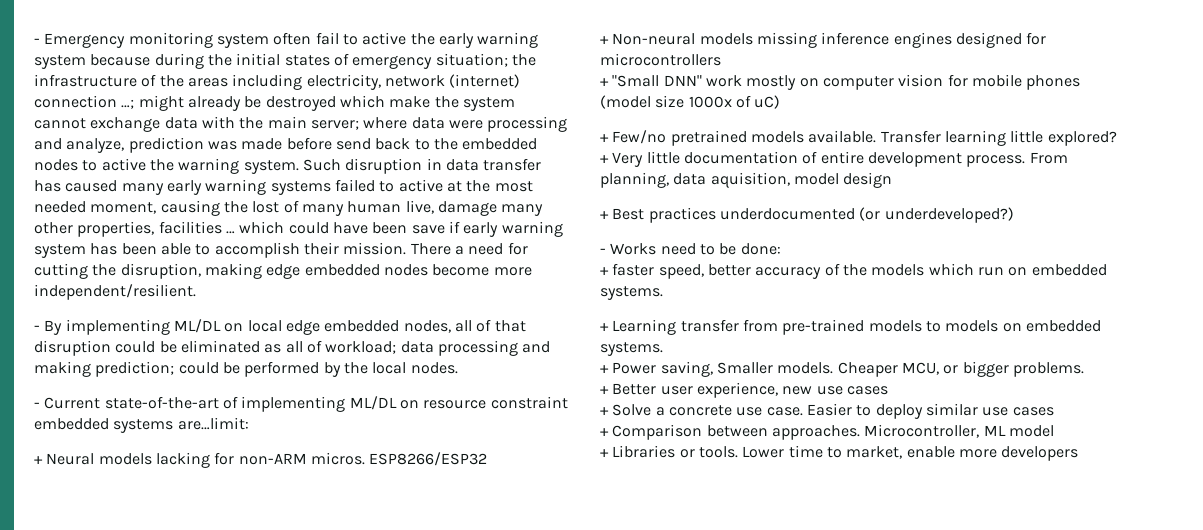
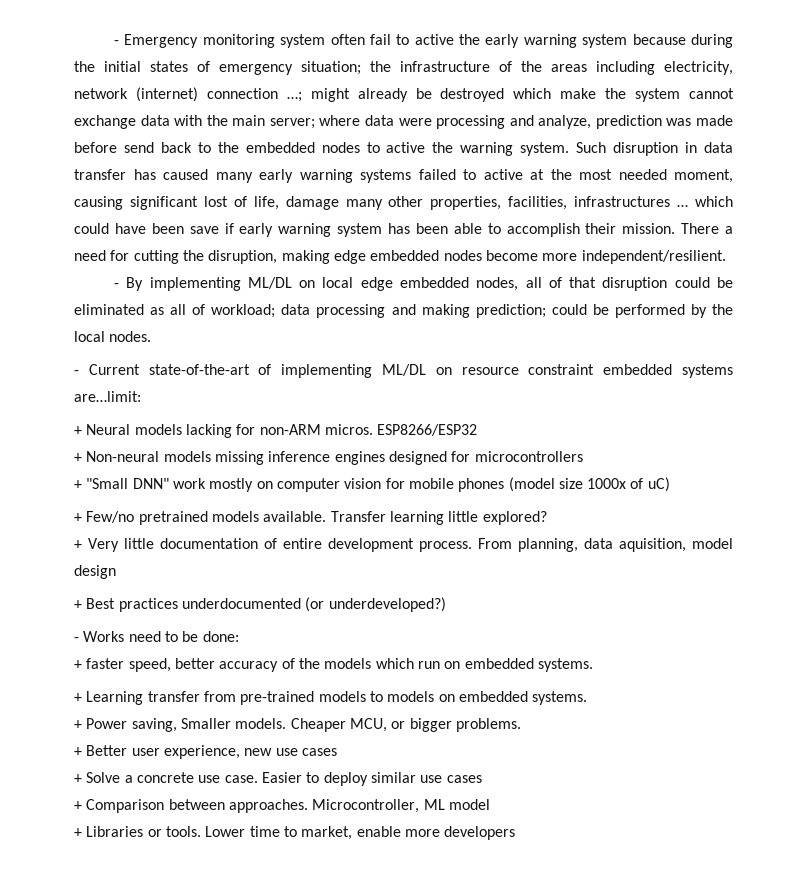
[223,201,248,213] the -> [129,196,198,210] significant
[301,200,434,216] many human live, -> [253,196,279,210] life,
[158,221,222,234] facilities -> [508,196,671,210] facilities, infrastructures

